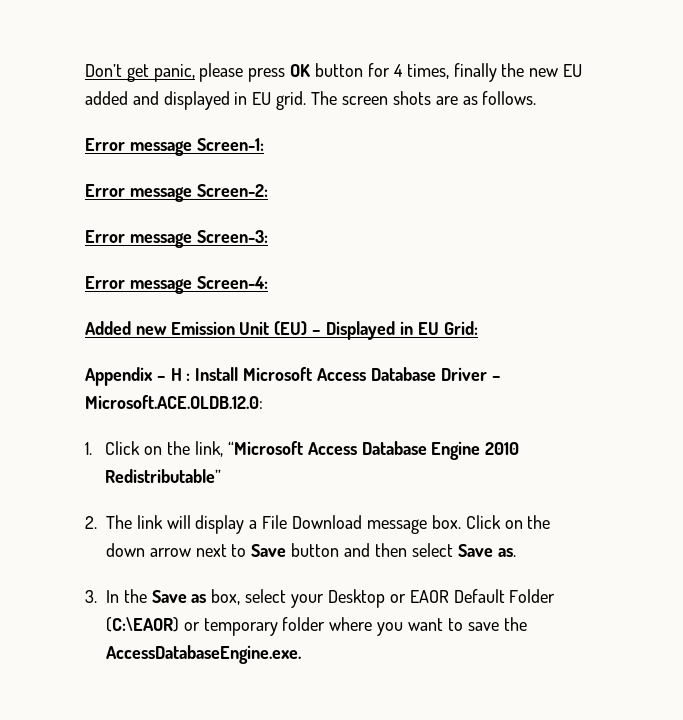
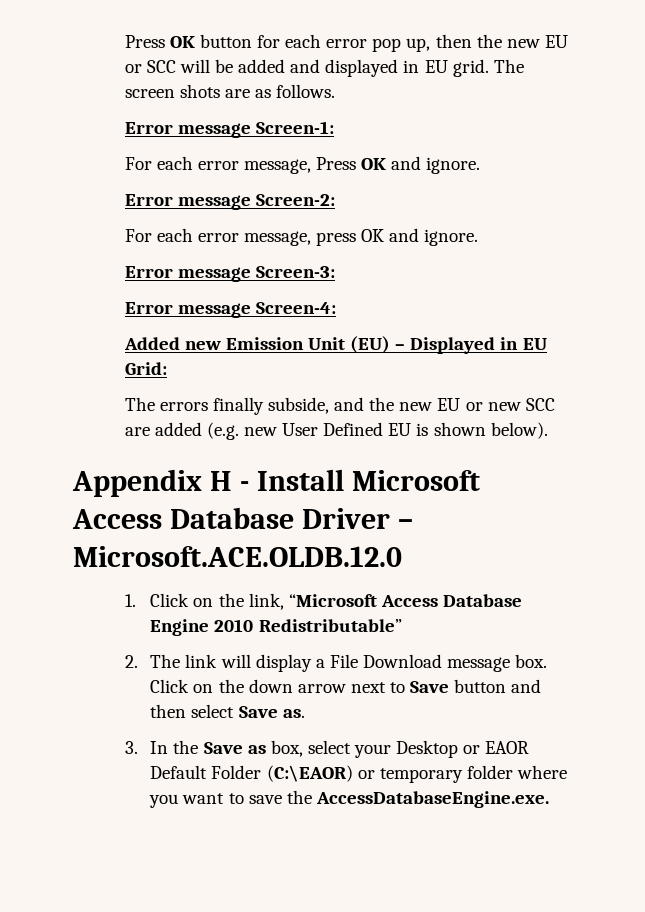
[84,63,583,82] Don’t get panic, please press OK button for 4 times, finally the new EU -> [124,34,568,52] [124,59,233,73] Press OK button for each error pop up, then the new EU or SCC will be
[84,184,268,202] Error message Screen-2: -> [124,156,481,174] [124,194,335,210] [124,228,479,246] For each error message, Press OK and ignore. // Error message Screen-2: // For each error message, press OK and ignore.
[84,367,191,386] Appendix – H : -> [124,397,555,415] [124,422,548,440] [72,469,249,497] The errors finally subside, and the new EU or new SCC are added (e.g. new User Defined EU is shown below). // Appendix H -
[84,395,263,409] Microsoft.ACE.OLDB.12.0: -> [73,546,402,567] Microsoft.ACE.OLDB.12.0

